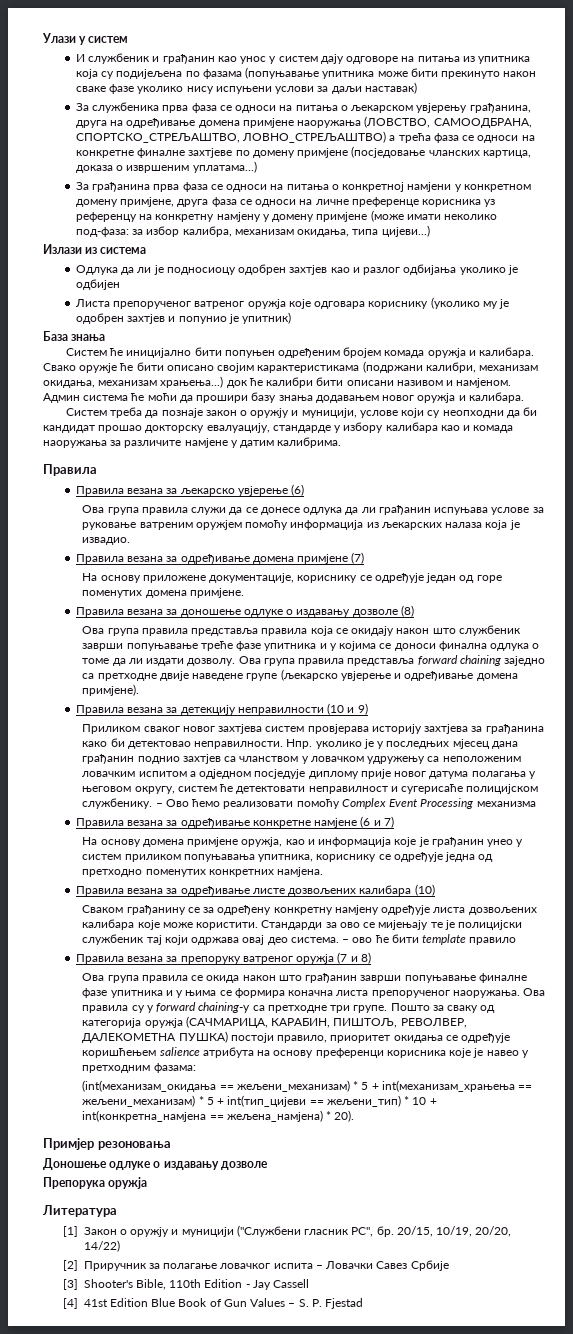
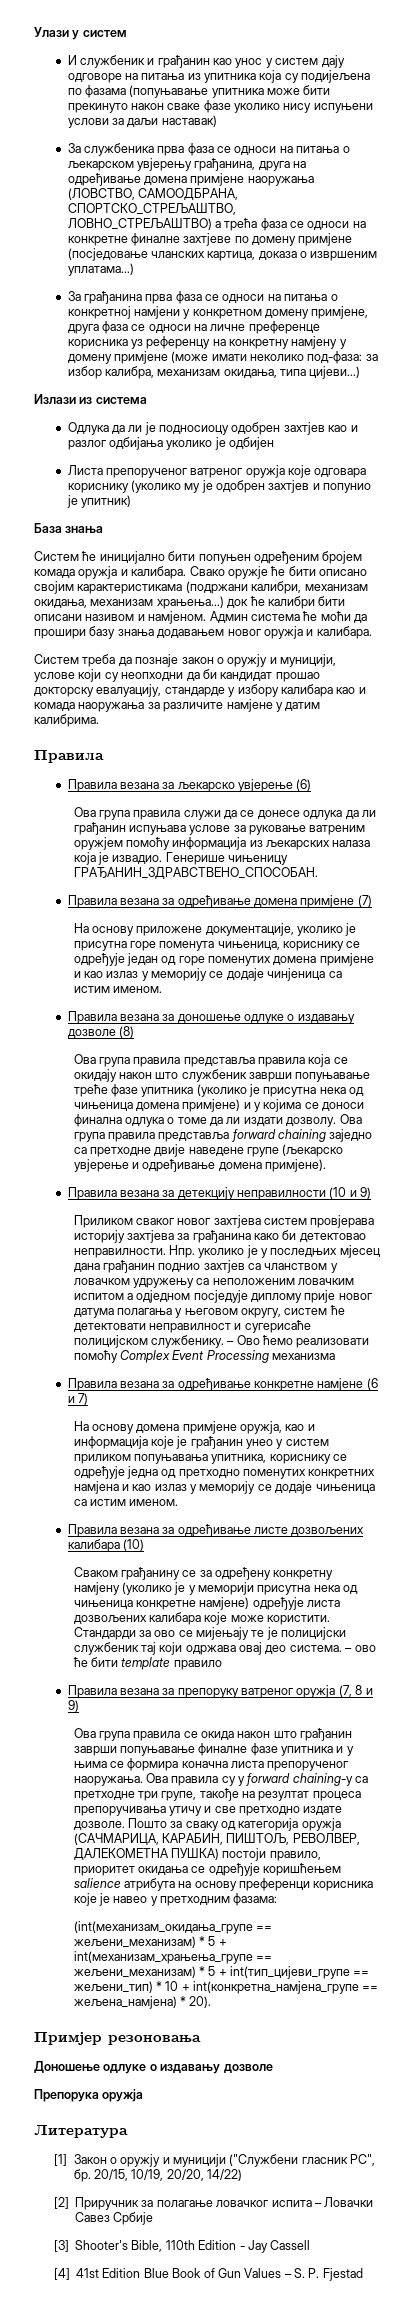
(131, 541) none -> [165,852,289,865] [73,867,318,879] Генерише чињеницу ГРАЂАНИН_ЗДРАВСТВЕНО_СПОСОБАН.
(295, 578) none -> [297,923,357,936] [73,941,280,951] уколико је присутна горе поменута чињеница,
[189,588,244,598] примјене. -> [319,953,374,966] [73,968,342,981] [73,986,162,993] примјене и као излаз у меморију се додаје чинјеница са истим именом.
(317, 647) none -> [196,1084,365,1097] [73,1099,241,1112] (уколико је присутна нека од чињеница домена примјене)
[277,867,324,877] намјена. -> [73,1481,375,1494] [73,1499,179,1506] намјена и као излаз у меморију се додаје чињеница са истим именом.
(379, 910) none -> [121,1582,359,1595] [73,1597,250,1610] (уколико је у меморији присутна нека од чињеница конкретне намјене)
[337,952,371,964] (7 и 8) -> [338,1685,373,1697] [67,1700,79,1712] (7, 8 и 9)
[353,1005,388,1013] групе. -> [161,1788,361,1801] [73,1806,343,1816] [73,1821,125,1830] групе, такође на резултат процеса препоручивања утичу и све претходно издате дозволе.
[82,1080,533,1092] [82,1095,307,1107] (int(механизам_окидања == жељени_механизам) * 5 + int(механизам_храњења == жељени_механизам) * 5 + int(тип_цијеви -> [73,1921,272,1934] [73,1936,227,1948] [73,1951,272,1964] [73,1966,351,1979] (int(механизам_окидања_групе == жељени_механизам) * 5 + int(механизам_храњења_групе == жељени_механизам) * 5 + int(тип_цијеви_групе
[82,1110,207,1122] int(конкретна_намјена -> [193,1981,360,1994] int(конкретна_намјена_групе

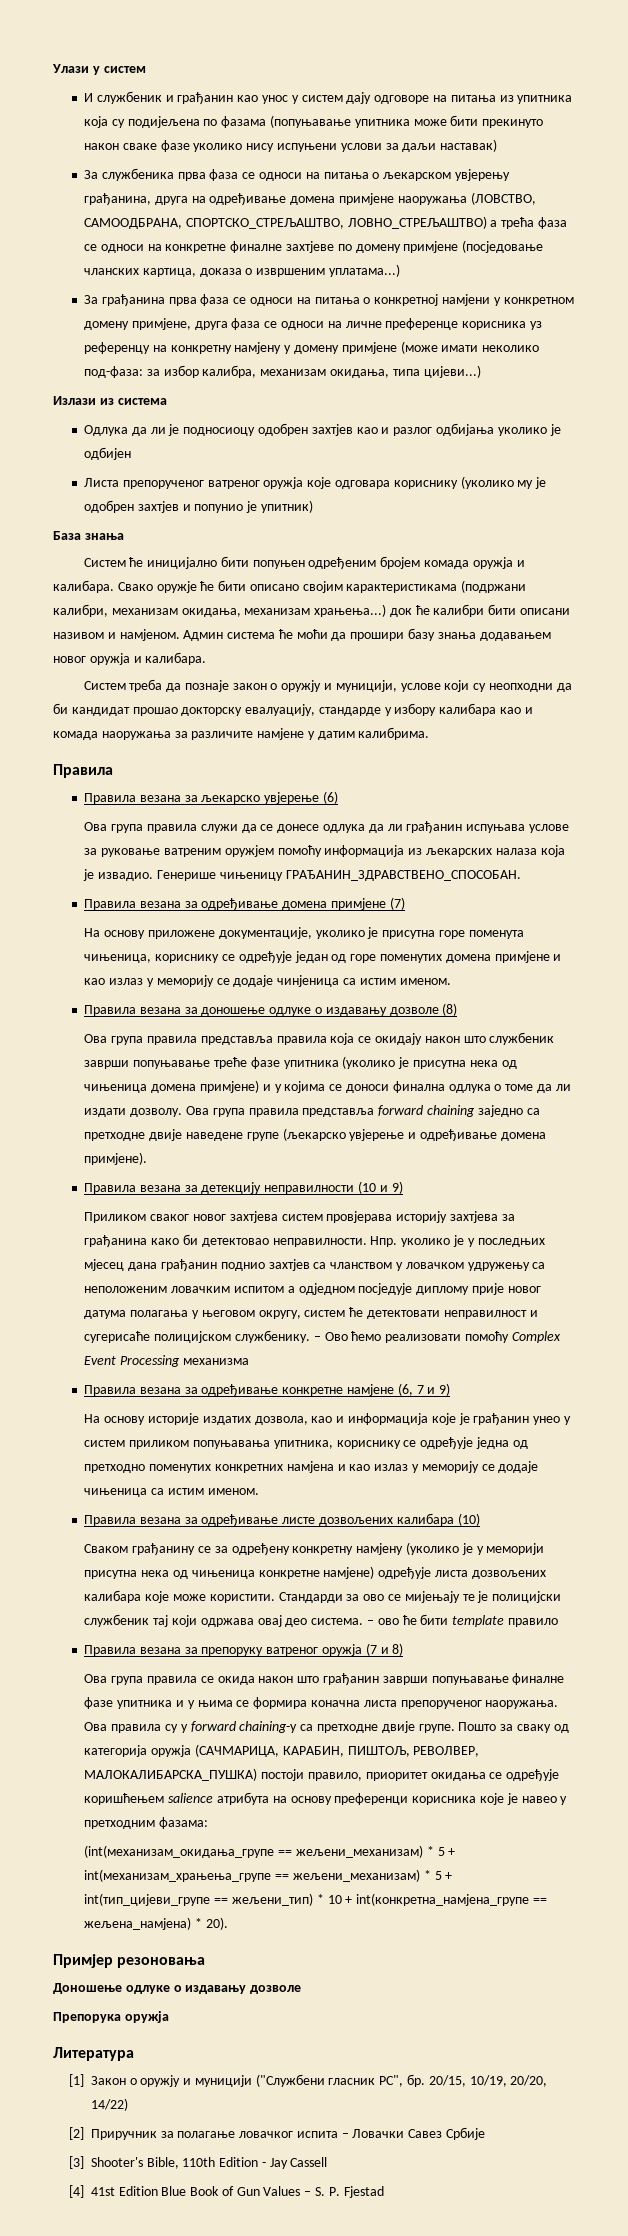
[366,1378,378,1390] [67,1393,88,1405] [73,1421,283,1434] (6 и 7) // На основу домена примјене оружја, -> [397,1383,451,1396] [84,1413,308,1425] (6, 7 и 9) // На основу историје издатих дозвола,
[338,1685,373,1697] [67,1700,79,1712] (7, 8 и 9) -> [365,1643,404,1656] (7 и 8)
[137,1788,361,1801] [73,1806,343,1816] [73,1821,125,1830] три групе, такође на резултат процеса препоручивања утичу и све претходно издате дозволе. -> [381,1721,455,1733] двије групе.
[73,1848,219,1860] ДАЛЕКОМЕТНА ПУШКА) -> [84,1768,258,1781] МАЛОКАЛИБАРСКА_ПУШКА)

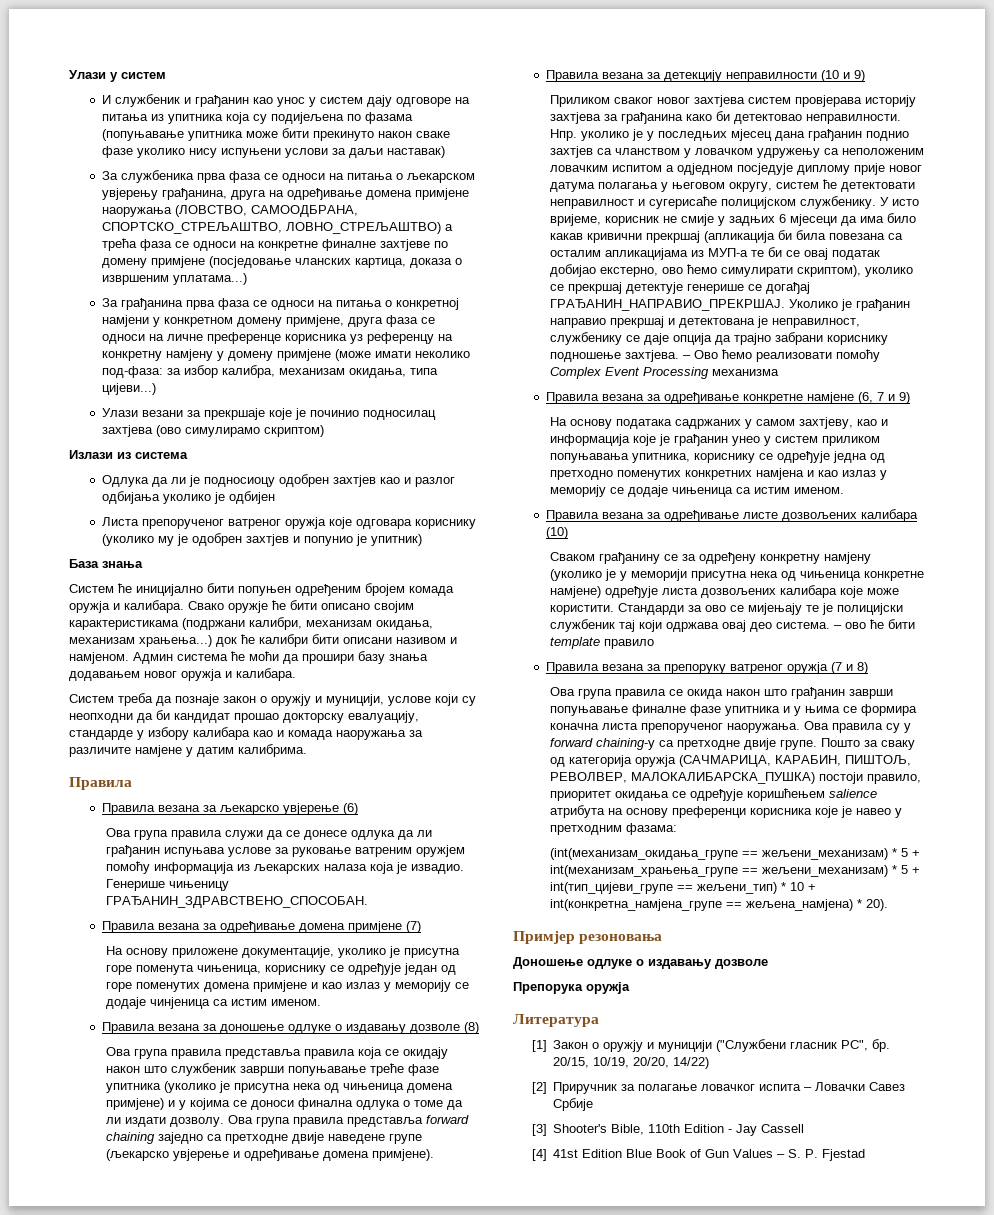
(481, 371) none -> [101,408,436,420] [101,425,324,437] // Улази везани за прекршаје које је починио подносилац захтјева (ово симулирамо скриптом)
(311, 1336) none -> [880,197,920,206] [550,213,917,226] [550,230,904,243] [550,247,881,260] [550,264,914,277] [550,282,811,294] [550,299,911,311] [550,316,861,328] [550,332,889,345] [550,350,680,362] У исто вријеме, корисник не смије у задњих 6 мјесеци да има било какав кривични прекршај (апликација би била повезана са осталим апликацијама из МУП-а те би се овај податак добијао екстерно, ово ћемо симулирати скриптом), уколико се прекршај детектује генерише се догађај ГРАЂАНИН_НАПРАВИО_ПРЕКРШАЈ. Уколико је грађанин направио прекршај и детектована је неправилност, службенику се даје опција да трајно забрани кориснику подношење захтјева.
[148,1413,308,1425] историје издатих дозвола, -> [616,417,854,429] података садржаних у самом захтјеву,

